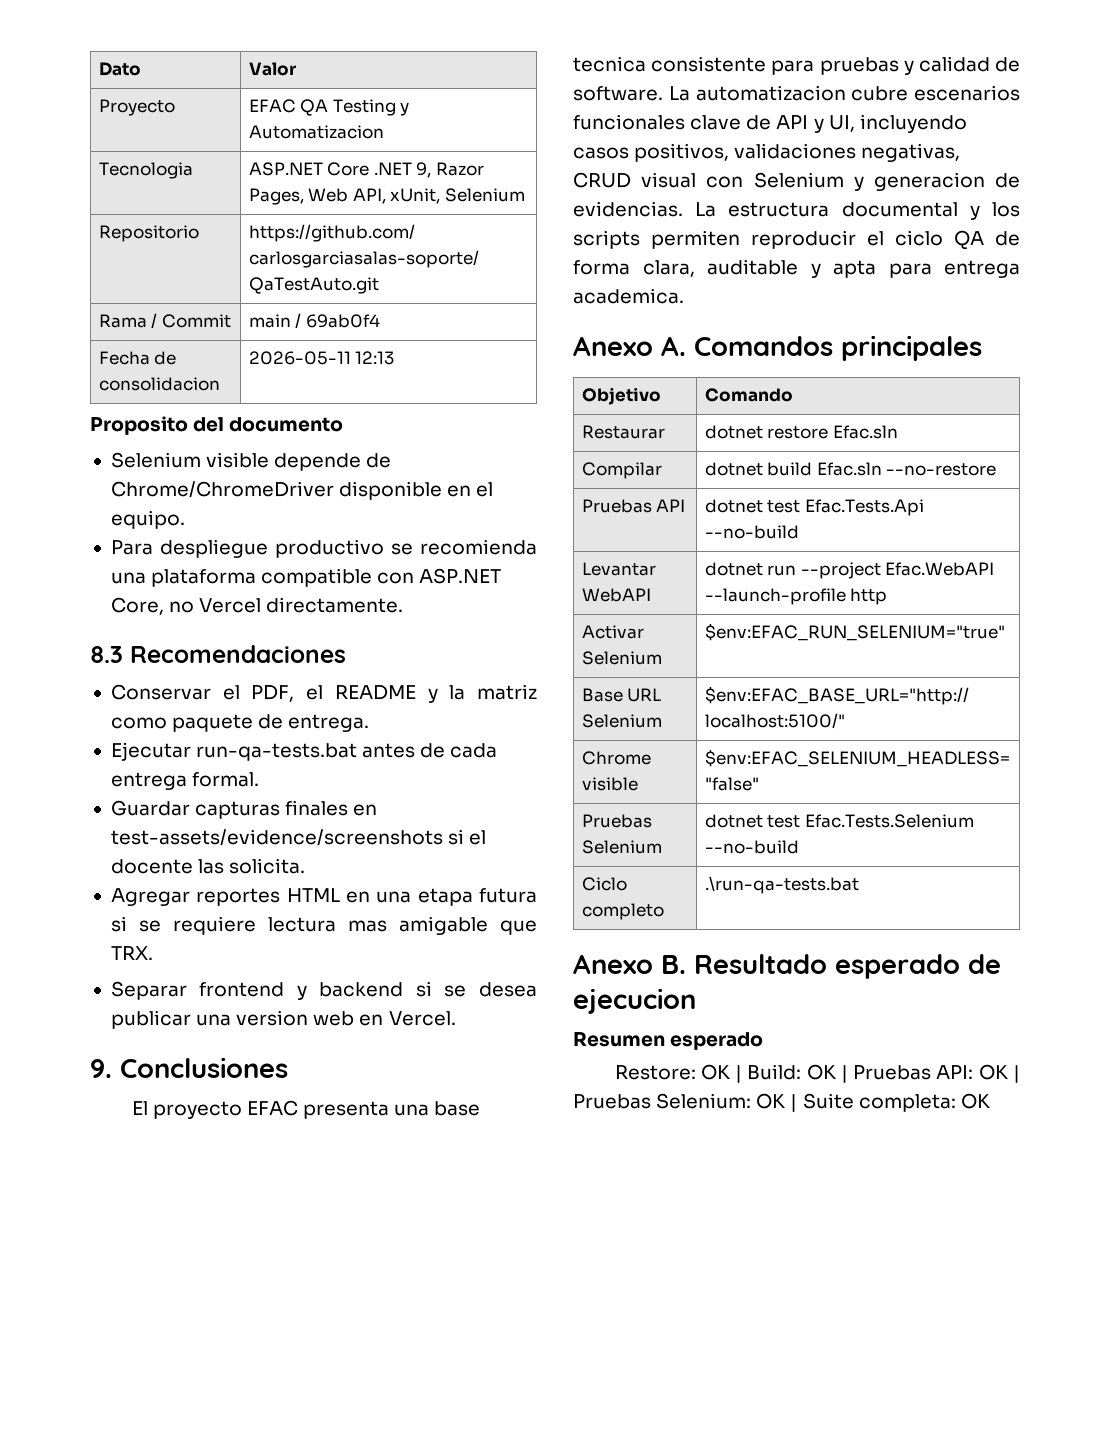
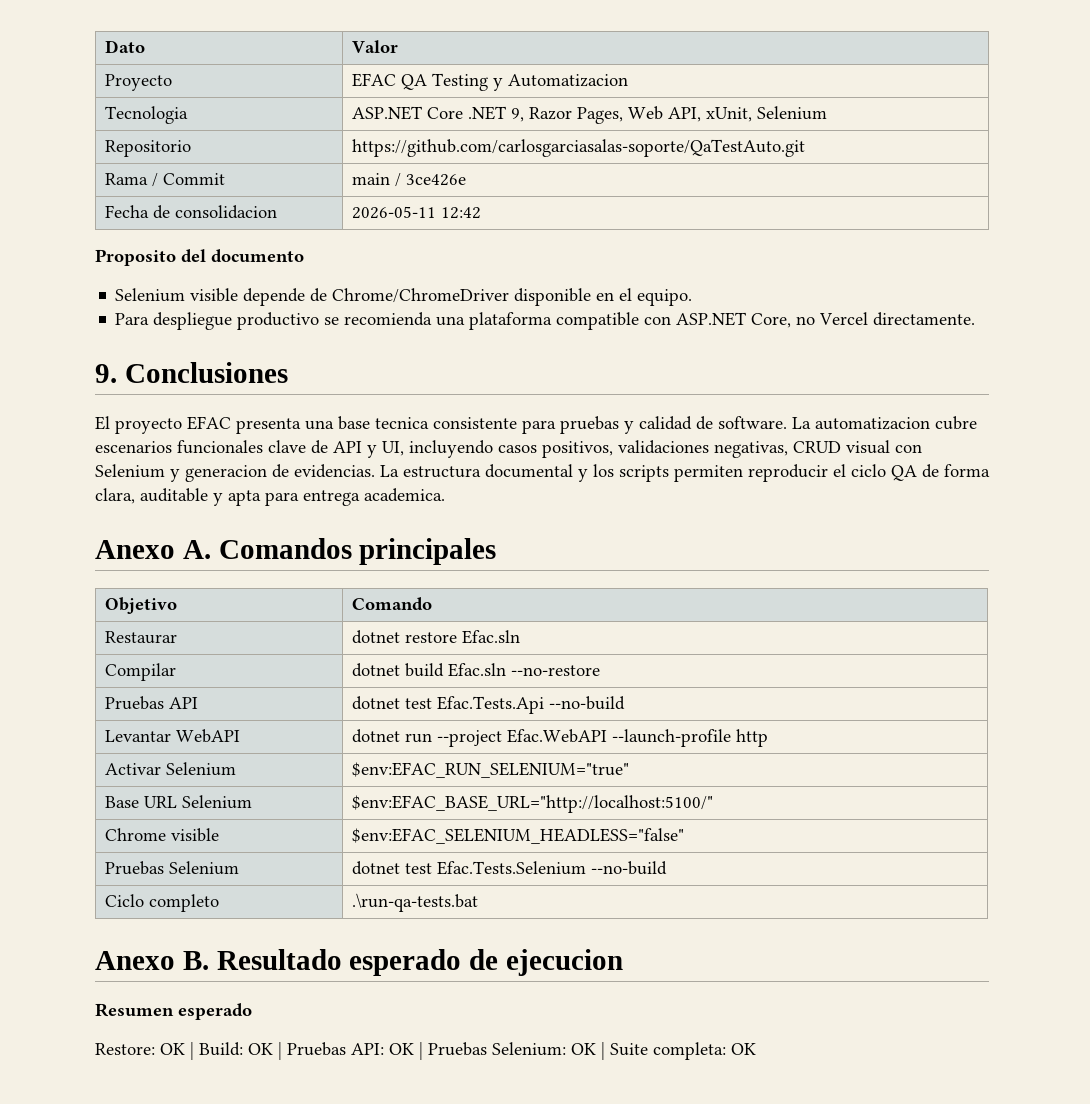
[305,314,380,328] 69ab0f4 -> [405,174,466,186] 3ce426e
[355,351,395,365] 12:13 -> [440,207,481,219] 12:42
[90,645,346,663] [110,684,537,703] [110,714,370,732] [110,742,498,761] [110,772,260,790] [110,800,378,819] [110,829,487,846] [110,858,306,874] [110,888,537,906] [110,916,537,935] [110,946,153,960] [110,981,537,1000] [110,1010,456,1029] // 8.3 Recomendaciones // Conservar el PDF, el README y la matriz como paquete de entrega. // Ejecutar run-qa-tests.bat antes de cada entrega formal. // Guardar capturas finales en test-assets/evidence/screenshots si el docente las solicita. // Agregar reportes HTML en una etapa futura si se requiere lectura mas amigable que TRX. // Separar frontend y backend si se desea publicar una version web en Vercel. -> (976, 319) none

